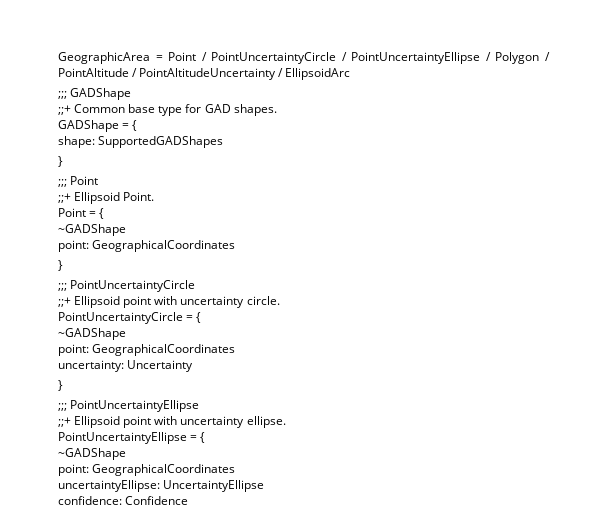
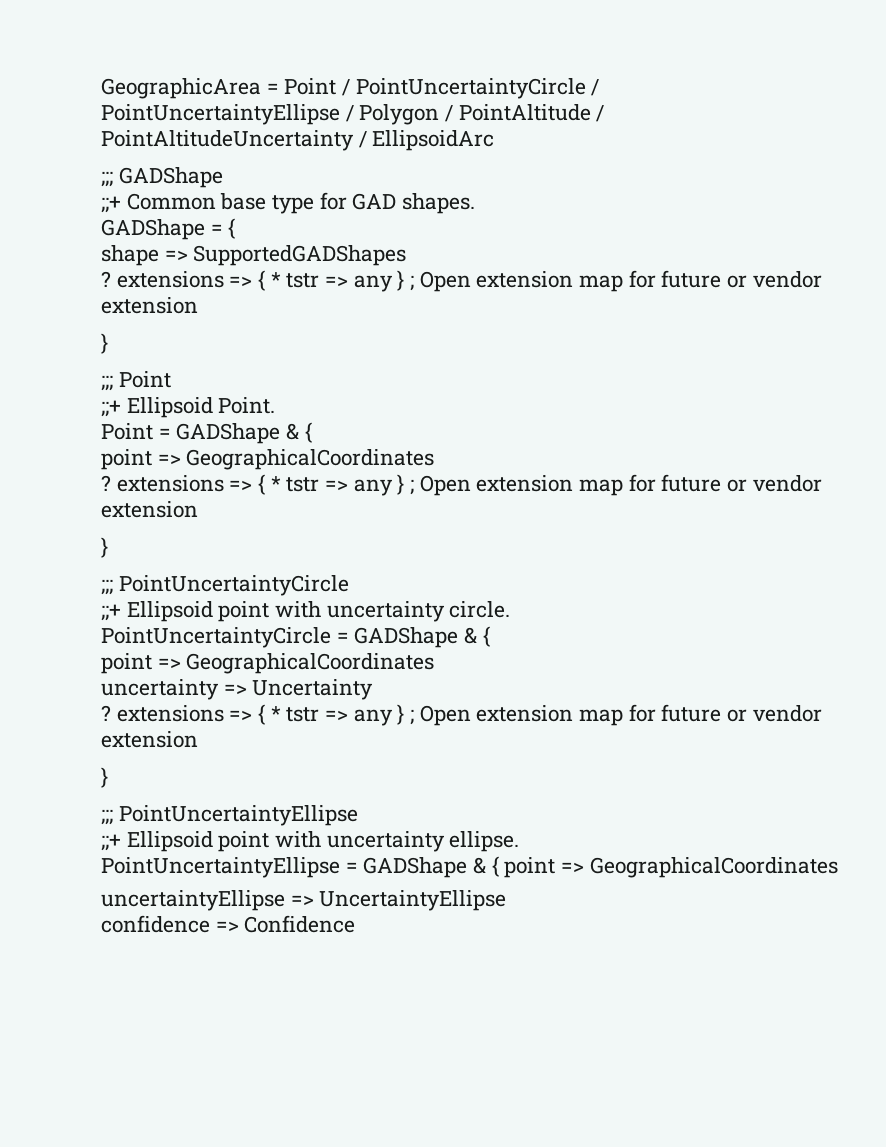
[58,136,95,148] shape: -> [101,245,188,266] shape =>
(224, 142) none -> [101,270,822,292] [101,297,198,314] // ? extensions => { * tstr => any } ; Open extension map for future or vendor extension
[99,208,105,219] [58,224,126,236] [58,240,236,252] { // ~GADShape // point: GeographicalCoordinates -> [176,422,312,444] [101,449,435,470] [101,474,822,496] [101,501,198,518] GADShape & { // point => GeographicalCoordinates // ? extensions => { * tstr => any } ; Open extension map for future or vendor extension
[196,312,202,323] [58,328,126,340] [58,344,236,356] [58,360,124,372] { // ~GADShape // point: GeographicalCoordinates // uncertainty: -> [354,626,490,648] [101,653,435,674] [101,679,247,700] GADShape & { // point => GeographicalCoordinates // uncertainty =>
(194, 366) none -> [101,704,822,726] [101,731,198,748] // ? extensions => { * tstr => any } ; Open extension map for future or vendor extension
[200,432,206,443] [58,448,126,460] [58,464,236,476] [58,480,160,492] { // ~GADShape // point: GeographicalCoordinates // uncertaintyEllipse: -> [363,856,838,878] [101,890,314,911] GADShape & { point => GeographicalCoordinates // uncertaintyEllipse =>
[58,496,122,505] confidence: -> [101,915,239,933] confidence =>

